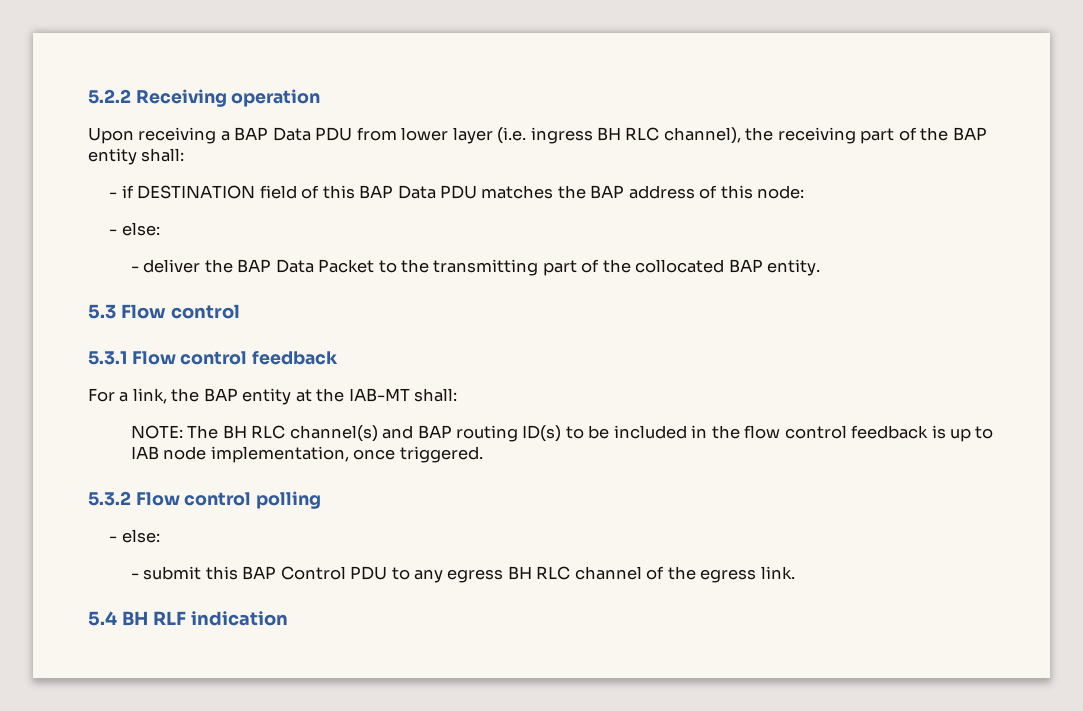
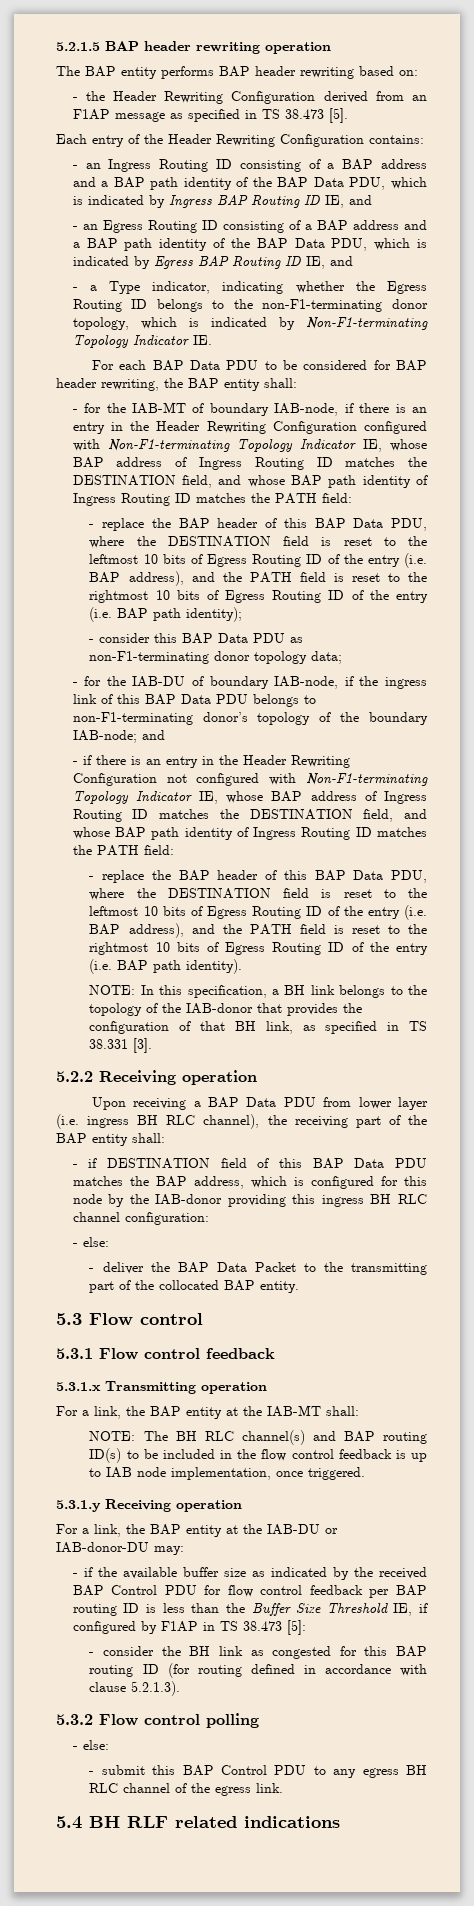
(88, 96) none -> [56,41,331,54] [56,66,418,79] [72,91,427,104] [72,108,348,123] [56,134,424,147] [72,159,427,172] [72,177,427,190] [72,195,372,208] [72,220,427,233] [72,238,428,251] [72,256,353,269] [72,281,427,294] [72,299,428,312] [72,317,428,330] [72,335,212,348] [91,360,427,371] [56,378,297,391] [72,402,427,416] [72,421,427,434] [72,439,427,452] [72,457,427,470] [72,475,428,488] [72,493,352,506] [89,518,427,531] [89,536,427,548] [89,553,427,568] [89,571,428,586] [89,590,428,603] [89,607,243,622] [89,633,304,644] [89,651,343,664] [72,676,427,689] [72,694,316,707] [72,712,428,725] [72,730,165,743] [72,755,350,768] [72,773,428,786] [72,791,427,804] [72,809,427,822] [72,827,427,840] [72,845,174,856] [89,870,427,883] [89,888,427,900] [89,905,427,920] [89,923,428,938] [89,942,428,955] [89,959,243,974] [89,985,428,998] [89,1003,363,1016] [89,1021,427,1034] [89,1038,153,1053] 5.2.1.5 BAP header rewriting operation // The BAP entity performs BAP header rewriting based on: // - the Header Rewriting Configuration derived from an F1AP message as specified in TS 38.473 [5]. // Each entry of the Header Rewriting Configuration contains: // - an Ingress Routing ID consisting of a BAP address and a BAP path identity of the BAP Data PDU, which is indicated by Ingress BAP Routing ID IE, and // - an Egress Routing ID consisting of a BAP address and a BAP path identity of the BAP Data PDU, which is indicated by Egress BAP Routing ID IE, and // - a Type indicator, indicating whether the Egress Routing ID belongs to the non-F1-terminating donor topology, which is indicated by Non-F1-terminating Topology Indicator IE. // For each BAP Data PDU to be considered for BAP header rewriting, the BAP entity shall: // - for the IAB-MT of boundary IAB-node, if there is an entry in the Header Rewriting Configuration configured with Non-F1-terminating Topology Indicator IE, whose BAP address of Ingress Routing ID matches the DESTINATION field, and whose BAP path identity of Ingress Routing ID matches the PATH field: // - replace the BAP header of this BAP Data PDU, where the DESTINATION field is reset to the leftmost 10 bits of Egress Routing ID of the entry (i.e. BAP address), and the PATH field is reset to the rightmost 10 bits of Egress Routing ID of the entry (i.e. BAP path identity); // - consider this BAP Data PDU as non-F1-terminating donor topology data; // - for the IAB-DU of boundary IAB-node, if the ingress link of this BAP Data PDU belongs to non-F1-terminating donor’s topology of the boundary IAB-node; and // - if there is an entry in the Header Rewriting Configuration not configured with Non-F1-terminating Topology Indicator IE, whose BAP address of Ingress Routing ID matches the DESTINATION field, and whose BAP path identity of Ingress Routing ID matches the PATH field: // - replace the BAP header of this BAP Data PDU, where the DESTINATION field is reset to the leftmost 10 bits of Egress Routing ID of the entry (i.e. BAP address), and the PATH field is reset to the rightmost 10 bits of Egress Routing ID of the entry (i.e. BAP path identity). // NOTE: In this specification, a BH link belongs to the topology of the IAB-donor that provides the configuration of that BH link, as specified in TS 38.331 [3]. //
[628,185,805,199] address of this node: -> [193,1176,427,1189] [72,1194,427,1207] [72,1212,209,1225] address, which is configured for this node by the IAB-donor providing this ingress BH RLC channel configuration:
(339, 358) none -> [56,1381,267,1394] // 5.3.1.x Transmitting operation
(483, 454) none -> [56,1499,242,1512] [56,1524,338,1537] [56,1542,184,1555] [72,1567,427,1580] [72,1585,427,1598] [72,1603,428,1616] [72,1620,306,1635] [89,1646,428,1659] [89,1663,427,1678] [89,1681,181,1696] // 5.3.1.y Receiving operation // For a link, the BAP entity at the IAB-DU or IAB-donor-DU may: // - if the available buffer size as indicated by the received BAP Control PDU for flow control feedback per BAP routing ID is less than the Buffer Size Threshold IE, if configured by F1AP in TS 38.473 [5]: // - consider the BH link as congested for this BAP routing ID (for routing defined in accordance with clause 5.2.1.3).
[190,611,288,626] indication -> [175,1816,340,1828] related indications

